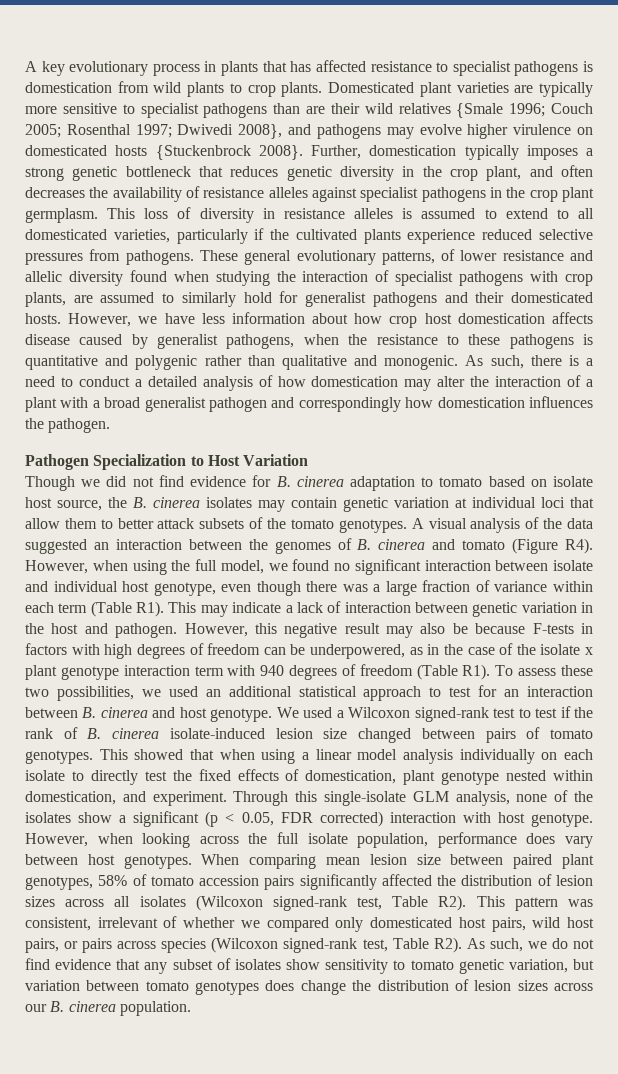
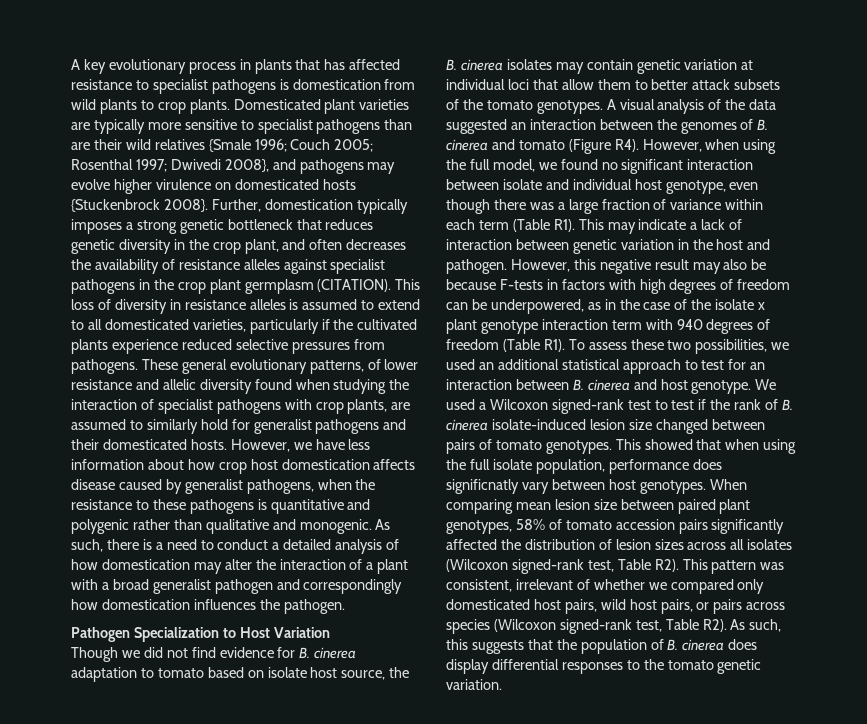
[25,208,98,223] germplasm. -> [244,279,392,294] germplasm (CITATION).
[301,749,593,764] [25,769,593,785] [25,790,593,806] [25,811,593,827] [25,833,239,848] a linear model analysis individually on each isolate to directly test the fixed effects of domestication, plant genotype nested within domestication, and experiment. Through this single-isolate GLM analysis, none of the isolates show a significant (p < 0.05, FDR corrected) interaction with host genotype. However, when looking across -> (797, 446) none
(556, 838) none -> [446,479,519,494] significnatly
[527,938,594,949] [25,958,594,974] [25,979,594,995] [25,1001,191,1016] we do not find evidence that any subset of isolates show sensitivity to tomato genetic variation, but variation between tomato genotypes does change the distribution of lesion sizes across our B. cinerea population. -> [446,639,758,654] [446,659,762,674] [446,679,502,690] this suggests that the population of B. cinerea does display differential responses to the tomato genetic variation.

